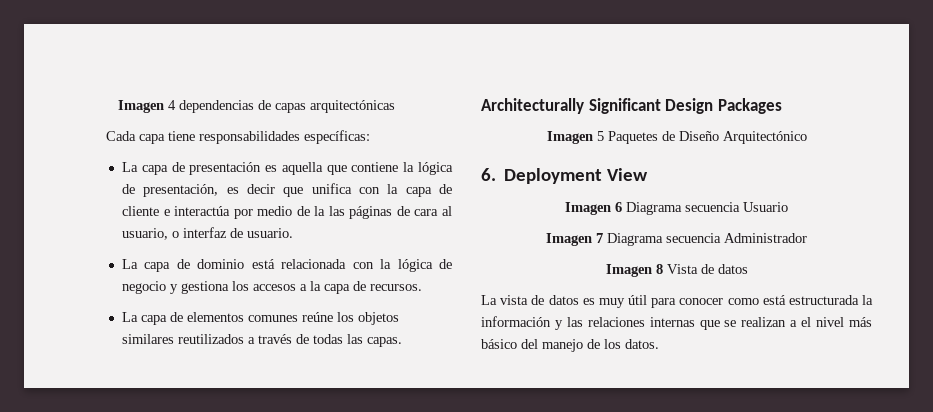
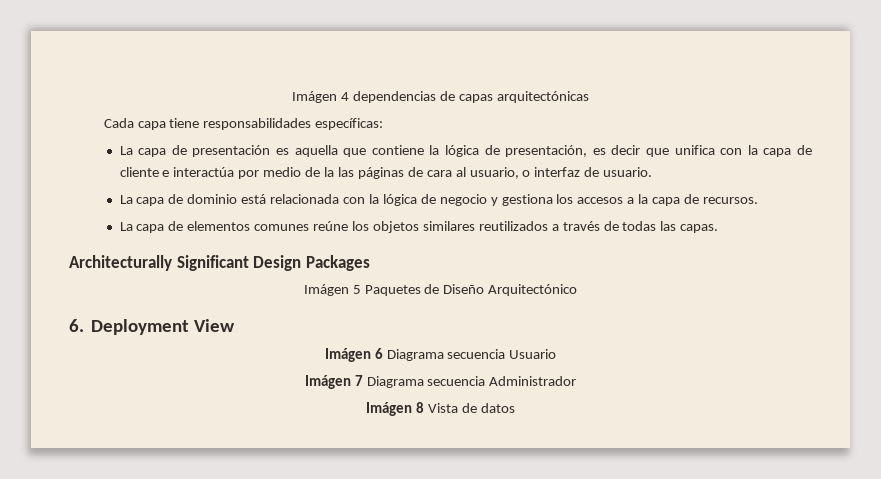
[118,100,164,113] Imagen -> [292,91,338,103] Imágen
[546,131,593,144] Imagen -> [303,284,349,296] Imágen
[565,202,611,215] Imagen -> [324,348,371,362] Imágen
[546,233,592,246] Imagen -> [304,375,351,389] Imágen
[605,264,652,277] Imagen -> [366,402,413,416] Imágen
[481,295,873,308] [481,316,873,330] [481,339,659,352] // La vista de datos es muy útil para conocer como está estructurada la información y las relaciones internas que se realizan a el nivel más básico del manejo de los datos. -> (515, 408) none

